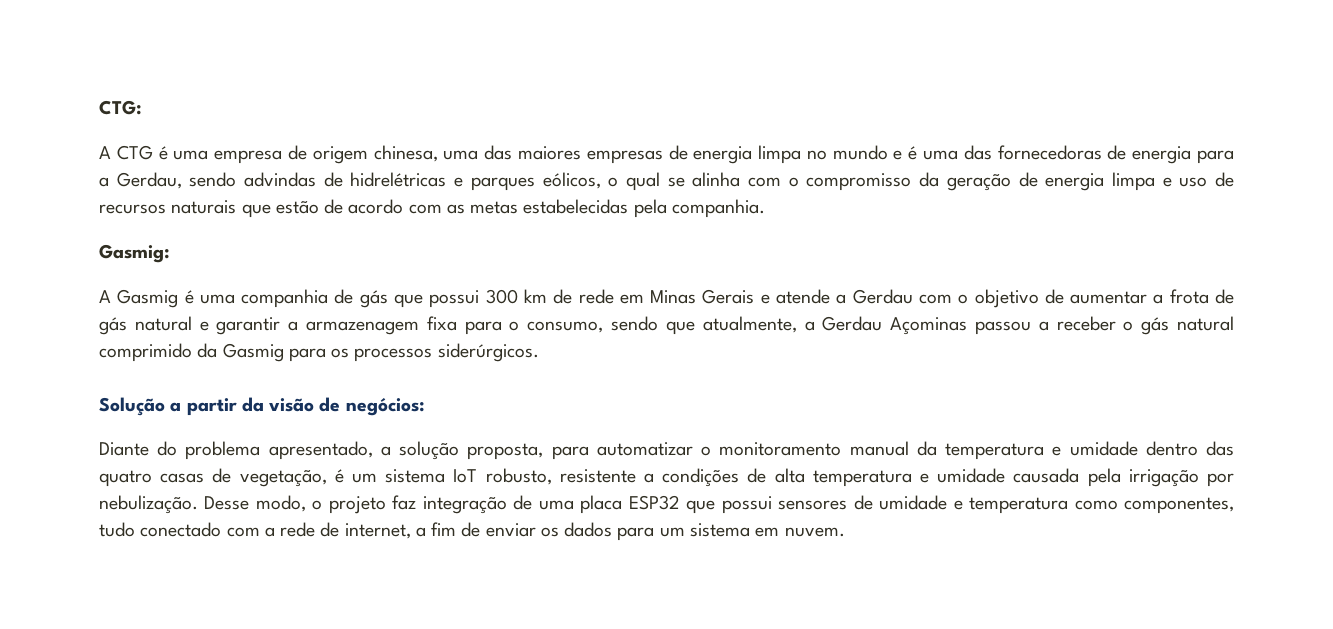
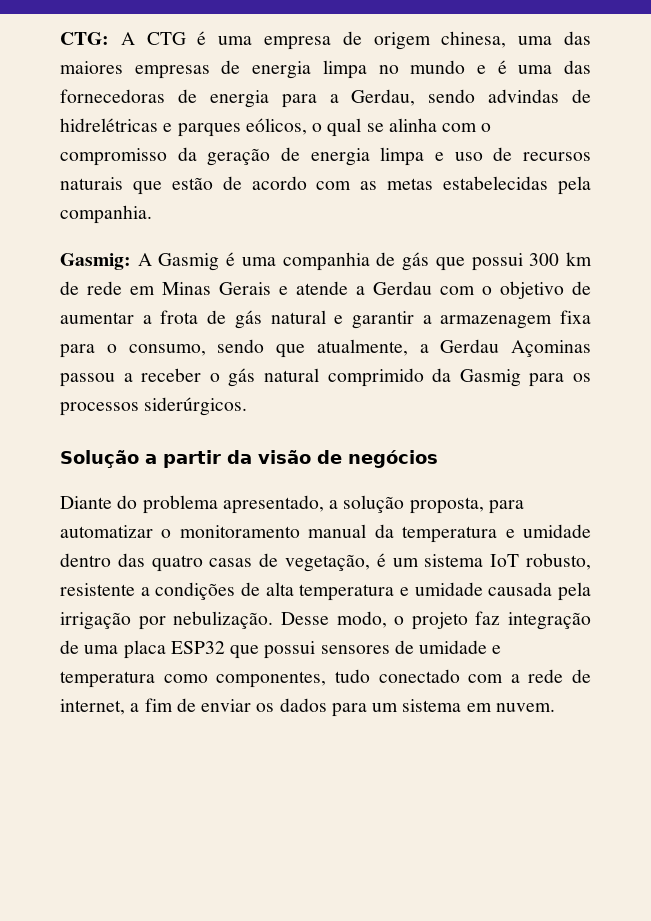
(142, 107) // -> (109, 38) none
(170, 253) // -> (131, 261) none
[345,397,425,416] negócios: -> [348,450,438,468] negócios

